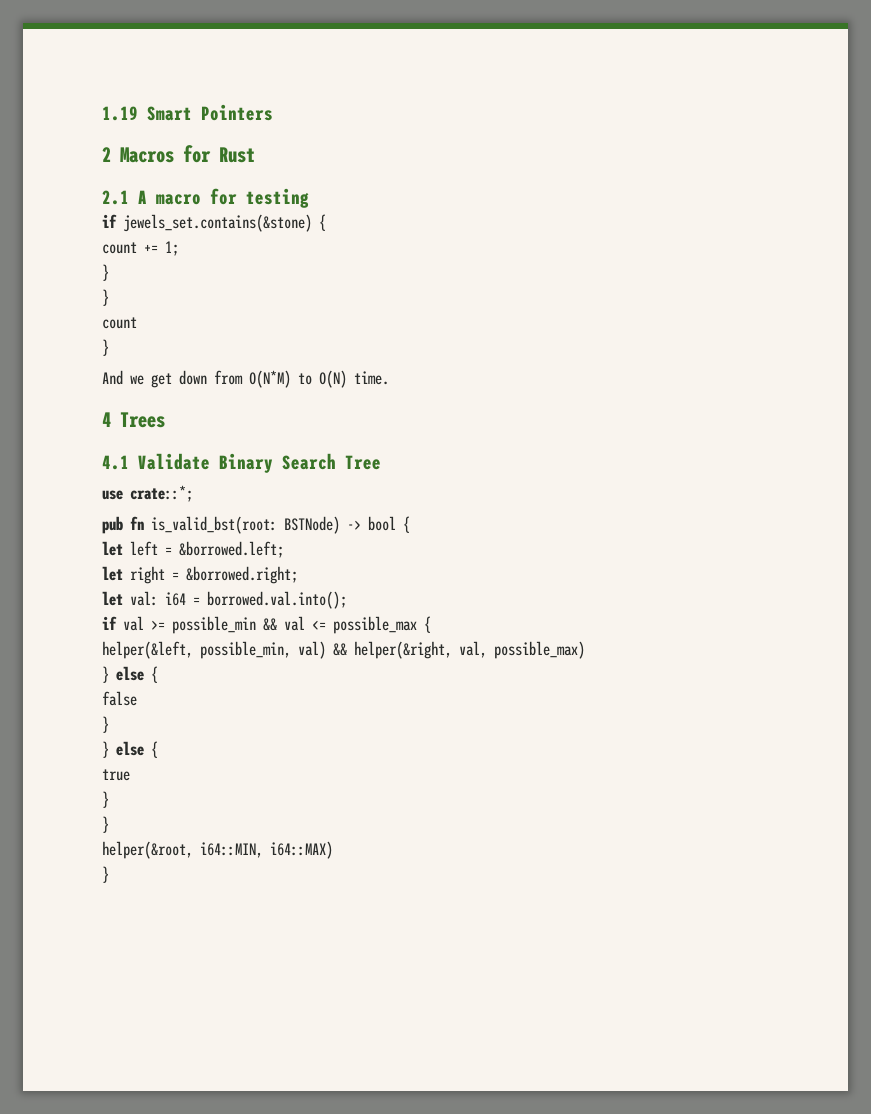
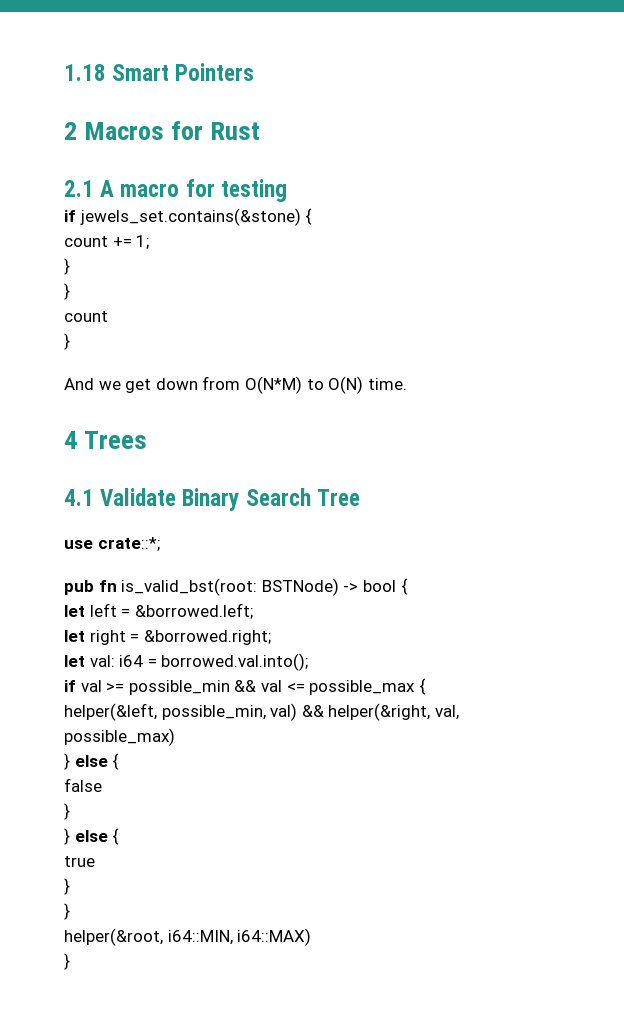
[102,106,138,121] 1.19 -> [64,64,106,81] 1.18

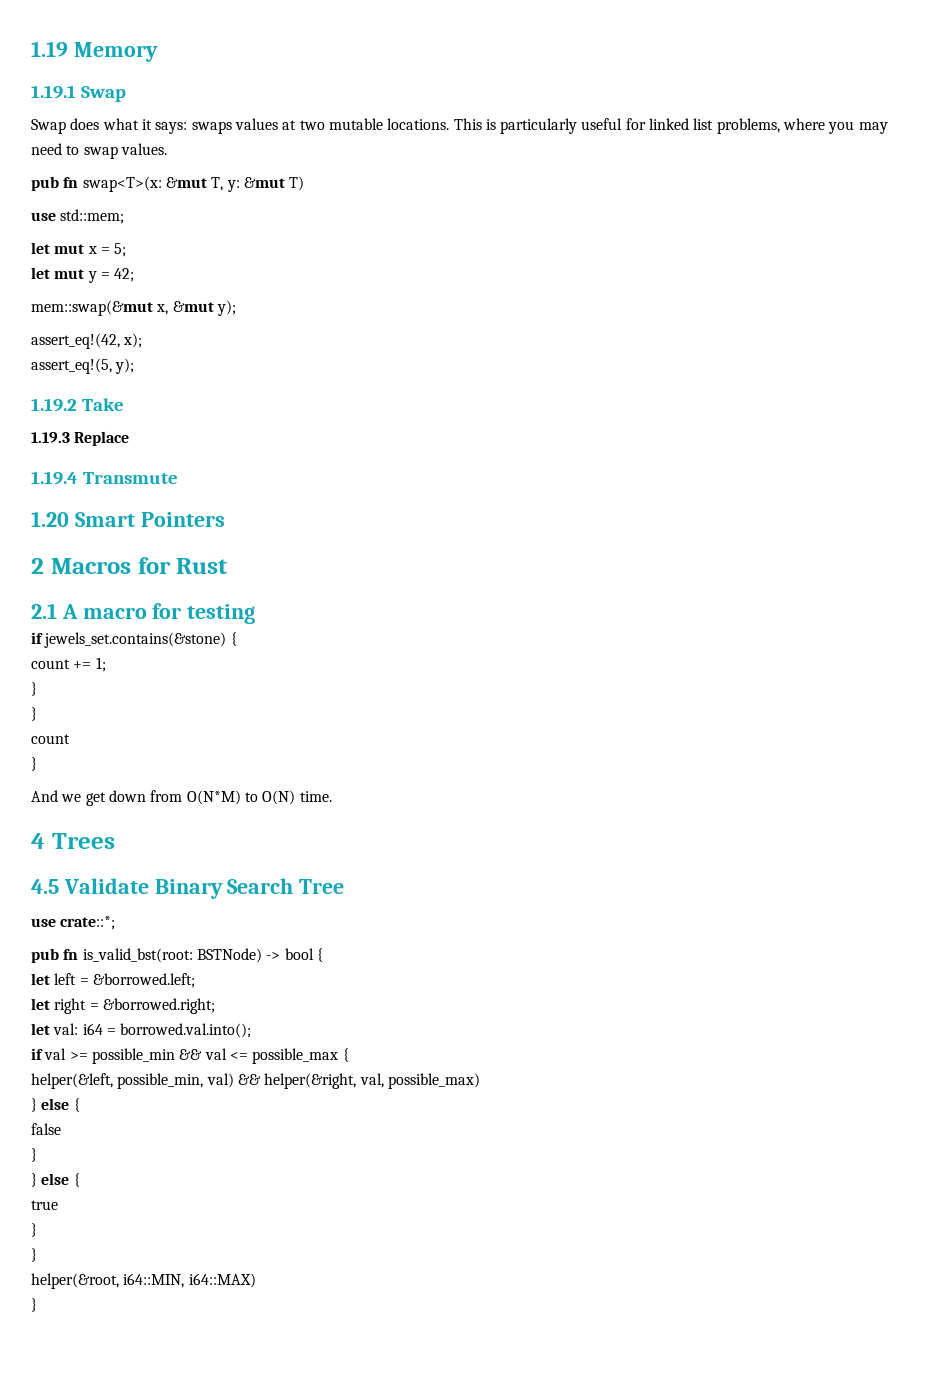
[64,64,106,81] 1.18 -> [31,41,158,62] [31,85,126,102] [31,118,888,134] [31,143,167,159] [31,176,305,192] [31,209,125,224] [31,242,127,257] [31,267,135,283] [31,300,236,316] [31,333,143,349] [31,358,135,374] [31,398,124,412] [31,431,130,446] [31,471,178,485] [31,511,69,527] 1.19 Memory // 1.19.1 Swap // Swap does what it says: swaps values at two mutable locations. This is particularly useful for linked list problems, where you may need to swap values. // pub fn swap<T>(x: &mut T, y: &mut T) // use std::mem; // let mut x = 5; // let mut y = 42; // mem::swap(&mut x, &mut y); // assert_eq!(42, x); // assert_eq!(5, y); // 1.19.2 Take // 1.19.3 Replace // 1.19.4 Transmute // 1.20
[64,489,94,506] 4.1 -> [31,879,59,894] 4.5

